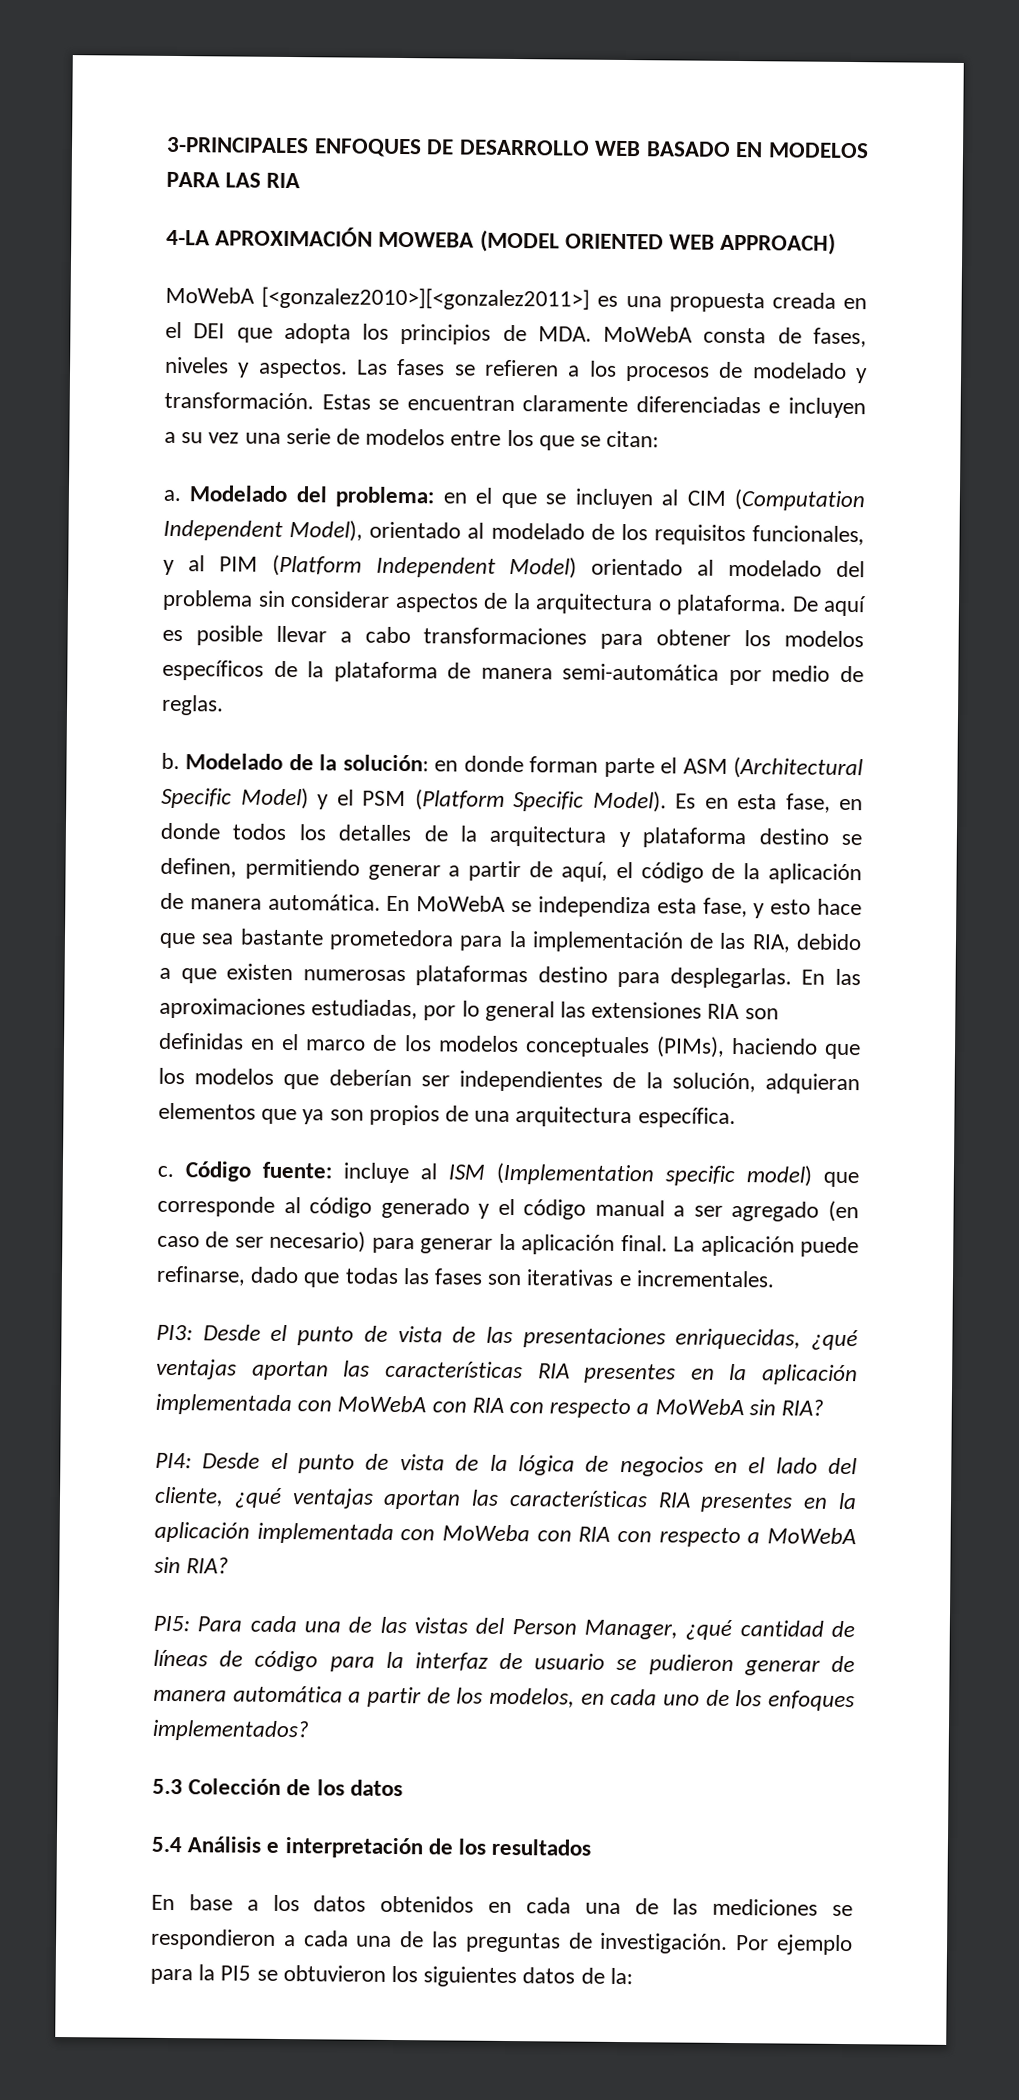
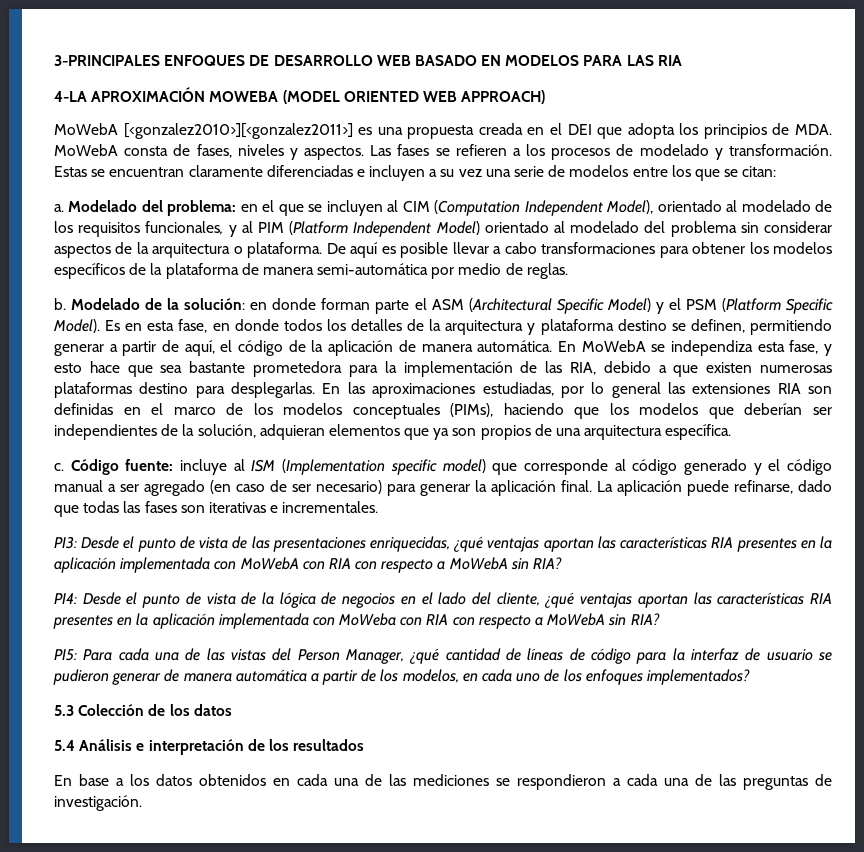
[735,1934,853,1956] [150,1964,633,1988] Por ejemplo para la PI5 se obtuvieron los siguientes datos de la: -> (142, 803) none

